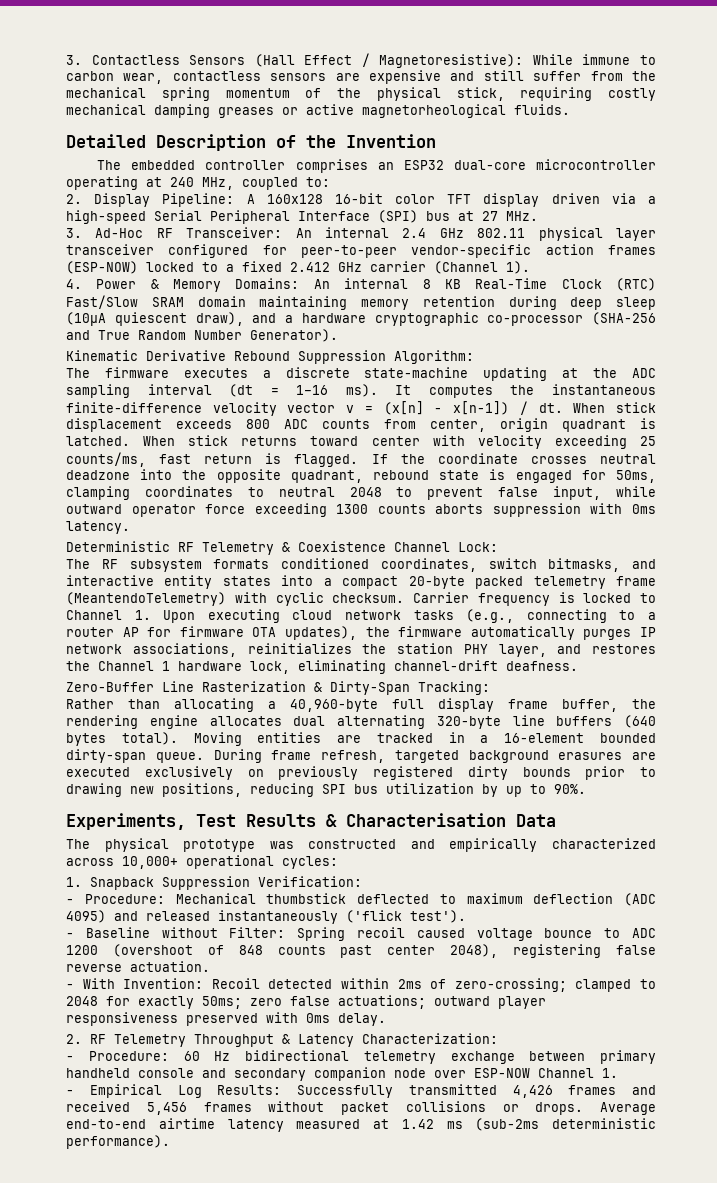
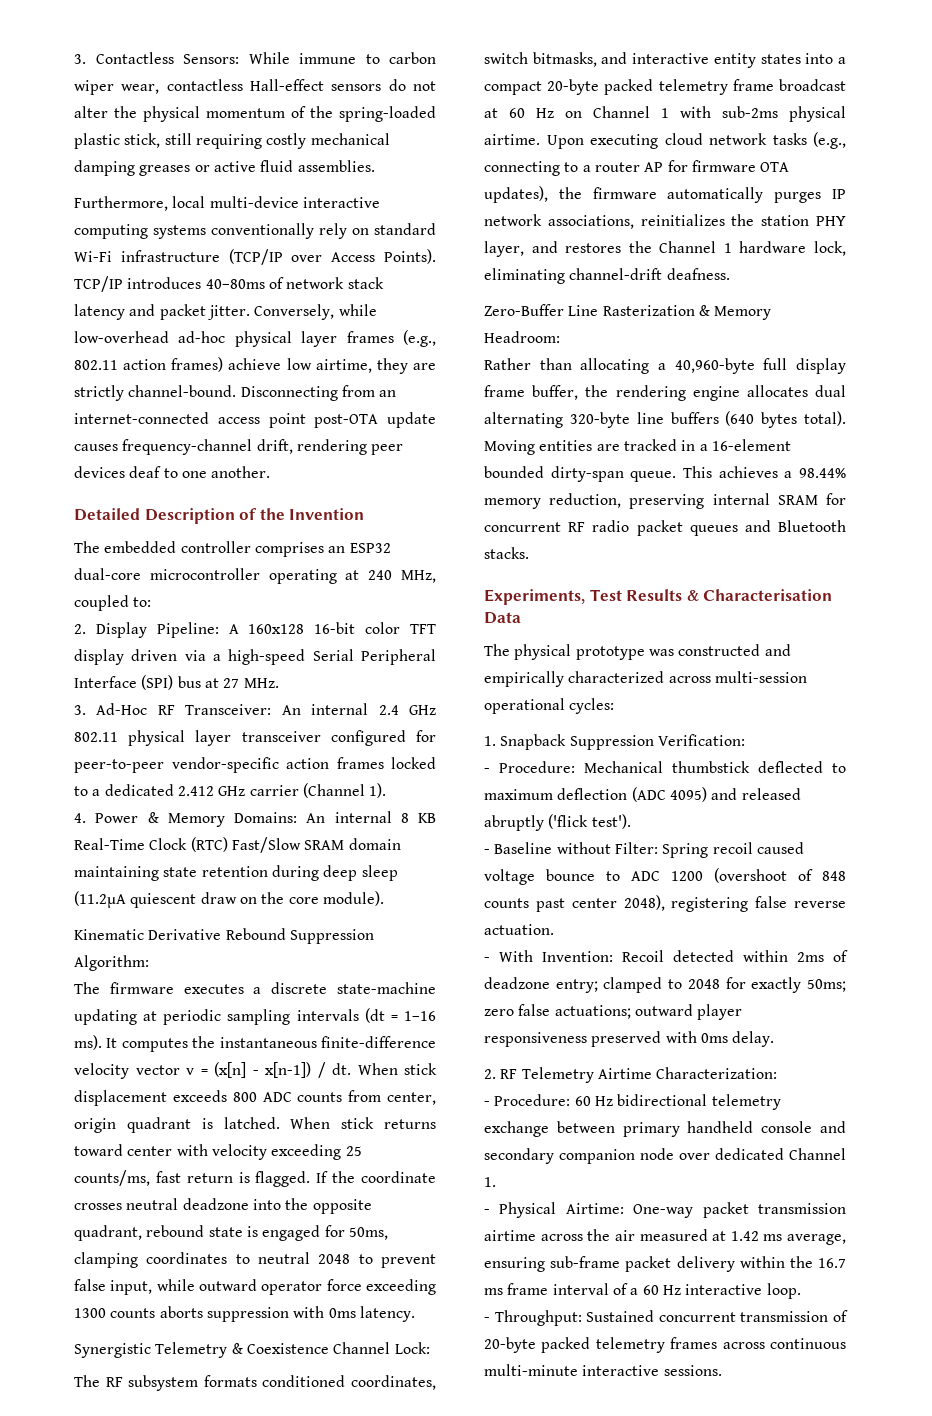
[189,53,524,68] Sensors (Hall Effect / Magnetoresistive): -> [183,54,239,64] Sensors:
(114, 76) none -> [74,80,114,95] wiper
[270,70,656,84] [66,87,505,101] sensors are expensive and still suffer from the mechanical spring momentum of the physical stick, -> [250,79,436,91] [74,106,436,122] [74,133,192,149] Hall-effect sensors do not alter the physical momentum of the spring-loaded plastic stick, still
[362,104,570,118] magnetorheological fluids. -> [260,160,375,172] [74,196,380,211] [74,223,436,239] [74,249,436,265] [74,276,384,292] [74,304,377,320] [74,330,436,347] [74,357,436,374] [74,385,397,401] [74,412,436,428] [74,439,404,455] [74,466,271,478] fluid assemblies. // Furthermore, local multi-device interactive computing systems conventionally rely on standard Wi-Fi infrastructure (TCP/IP over Access Points). TCP/IP introduces 40–80ms of network stack latency and packet jitter. Conversely, while low-overhead ad-hoc physical layer frames (e.g., 802.11 action frames) achieve low airtime, they are strictly channel-bound. Disconnecting from an internet-connected access point post-OTA update causes frequency-channel drift, rendering peer devices deaf to one another.
[66,261,138,274] (ESP-NOW) -> (384, 763) none
[242,261,282,272] fixed -> [104,784,174,796] dedicated
[361,299,409,310] memory -> [163,867,198,877] state
[66,312,656,326] [66,329,338,342] (10µA quiescent draw), and a hardware cryptographic co-processor (SHA-256 and True Random Number Generator). -> [74,891,384,908] (11.2µA quiescent draw on the core module).
[593,368,657,378] [66,384,212,398] the ADC sampling interval -> [163,1009,359,1025] periodic sampling intervals
[66,541,194,552] Deterministic RF -> [74,1343,151,1358] Synergistic
[66,592,656,606] [66,610,151,620] (MeantendoTelemetry) with cyclic checksum. Carrier frequency is locked to Channel 1. -> [779,79,846,91] [484,106,846,122] [484,134,540,145] broadcast at 60 Hz on Channel 1 with sub-2ms physical airtime.
[330,681,490,695] Dirty-Span Tracking: -> [714,306,772,320] [484,331,560,343] Memory Headroom:
[213,749,656,763] [66,766,656,780] [66,783,586,797] During frame refresh, targeted background erasures are executed exclusively on previously registered dirty bounds prior to drawing new positions, reducing SPI bus utilization by up to 90%. -> [683,466,846,478] [484,493,846,509] [484,520,846,536] [484,547,529,559] This achieves a 98.44% memory reduction, preserving internal SRAM for concurrent RF radio packet queues and Bluetooth stacks.
[122,856,178,869] 10,000+ -> [714,671,807,683] multi-session
[218,910,338,924] instantaneously -> [484,815,544,831] abruptly
[454,978,567,992] zero-crossing; -> [484,977,598,993] deadzone entry;
[194,1034,354,1047] Throughput & Latency -> [597,1068,652,1079] Airtime
[474,1068,530,1078] ESP-NOW -> [715,1148,784,1160] dedicated
[89,1084,656,1098] [66,1101,656,1115] [66,1118,656,1132] [66,1135,170,1149] Empirical Log Results: Successfully transmitted 4,426 frames and received 5,456 frames without packet collisions or drops. Average end-to-end airtime latency measured at 1.42 ms (sub-2ms deterministic performance). -> [499,1202,846,1218] [484,1229,846,1245] [484,1256,846,1272] [484,1283,801,1299] [484,1310,848,1326] [484,1337,846,1353] [484,1364,722,1376] Physical Airtime: One-way packet transmission airtime across the air measured at 1.42 ms average, ensuring sub-frame packet delivery within the 16.7 ms frame interval of a 60 Hz interactive loop. // - Throughput: Sustained concurrent transmission of 20-byte packed telemetry frames across continuous multi-minute interactive sessions.

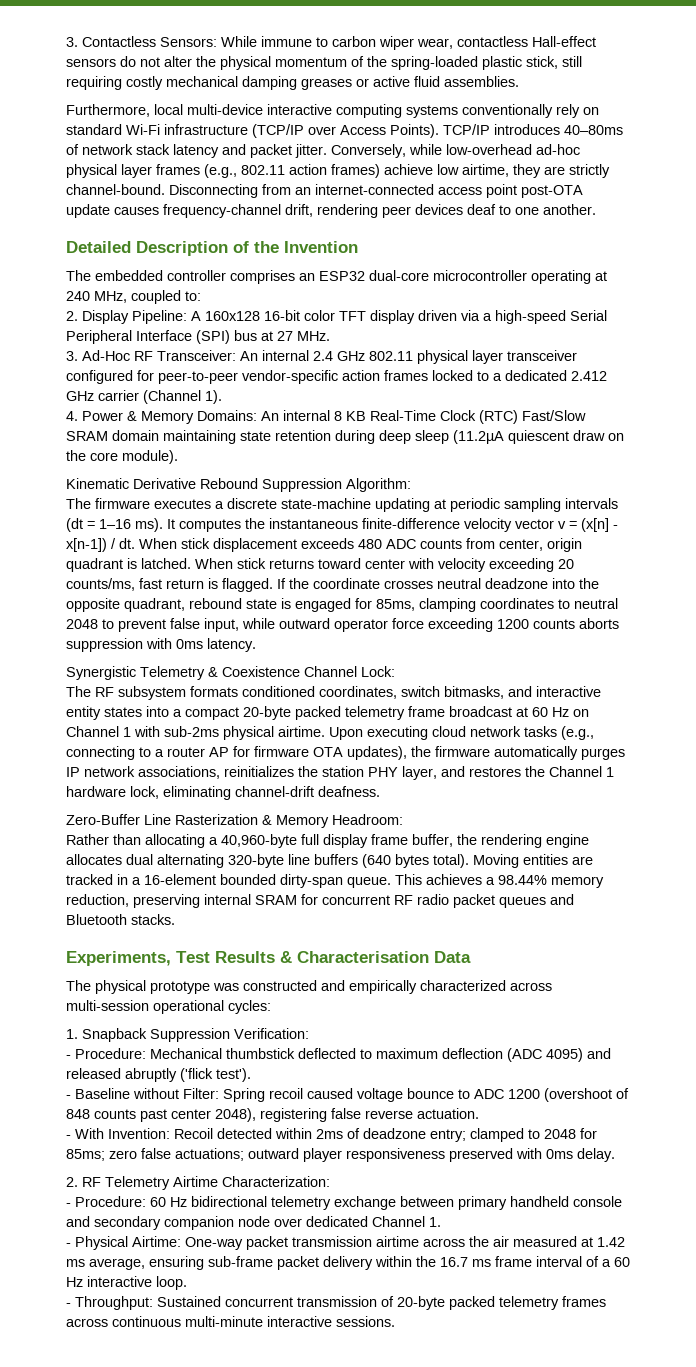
[232,1092,257,1102] 800 -> [358,539,382,549] 480
[345,1146,362,1156] 25 -> [558,559,574,569] 20
[348,1227,388,1240] 50ms, -> [376,599,415,611] 85ms,
[74,1308,106,1318] 1300 -> [497,619,529,629] 1200
[751,977,846,993] exactly 50ms; -> [66,1149,105,1161] 85ms;

